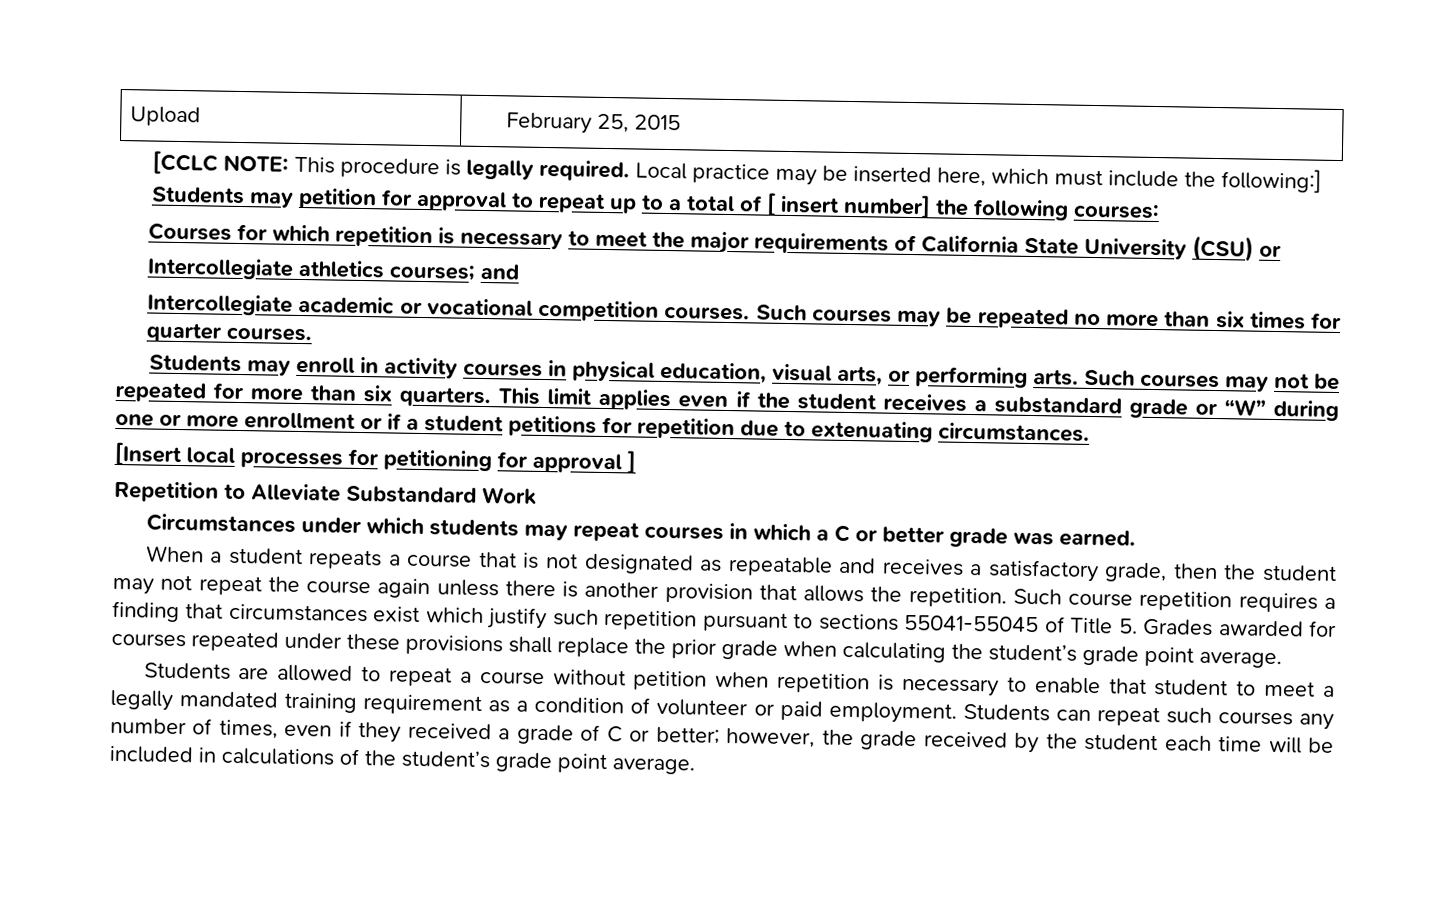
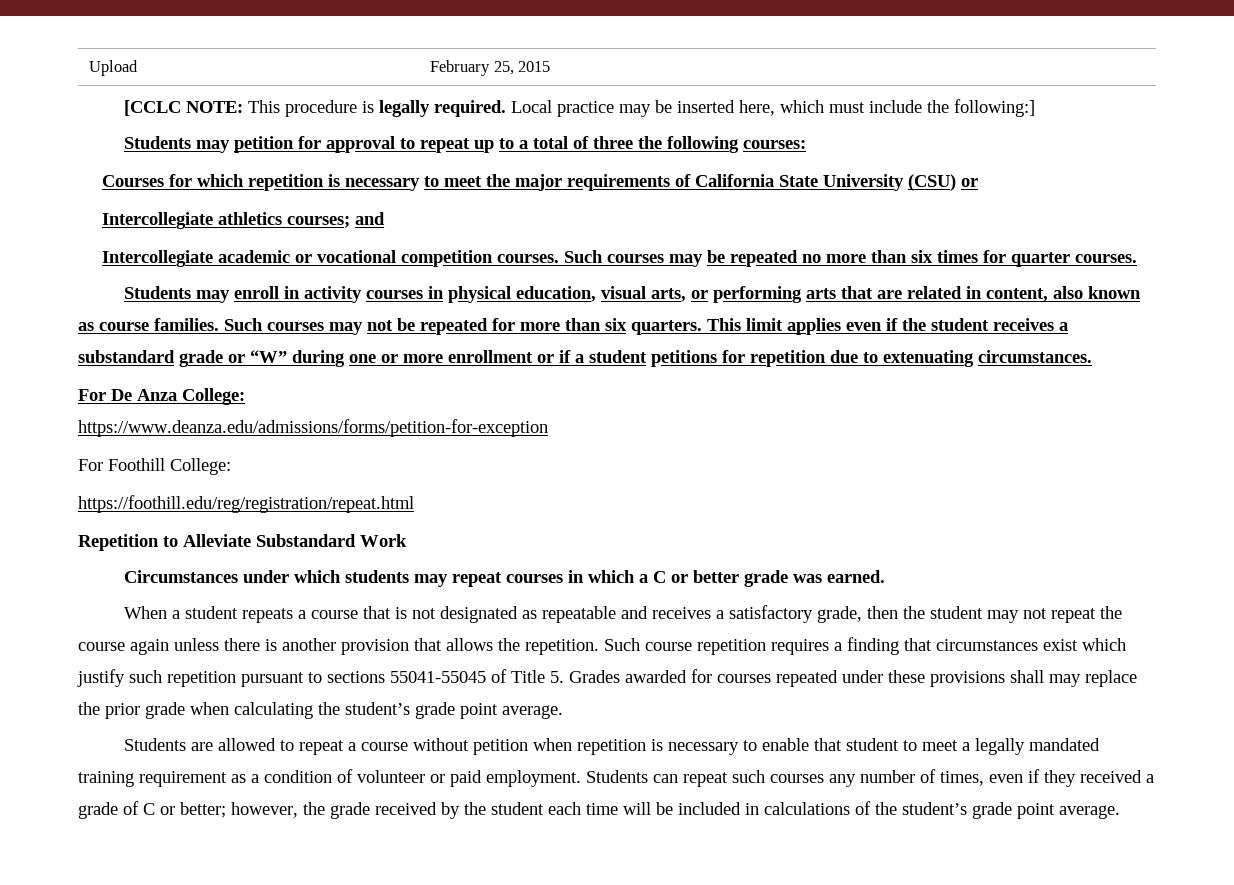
[765,192,931,219] [ insert number] -> [592,136,633,149] three
[1032,369,1079,386] arts. -> [805,286,1141,302] [78,318,219,331] arts that are related in content, also known as course families.
[114,441,636,474] [Insert local processes for petitioning for approval ] -> [78,388,245,405] [78,419,548,437] [78,458,231,475] [78,495,414,513] For De Anza College: // https://www.deanza.edu/admissions/forms/petition-for-exception // For Foothill College: // https://foothill.edu/reg/registration/repeat.html
(552, 645) none -> [1049,674,1081,687] may

